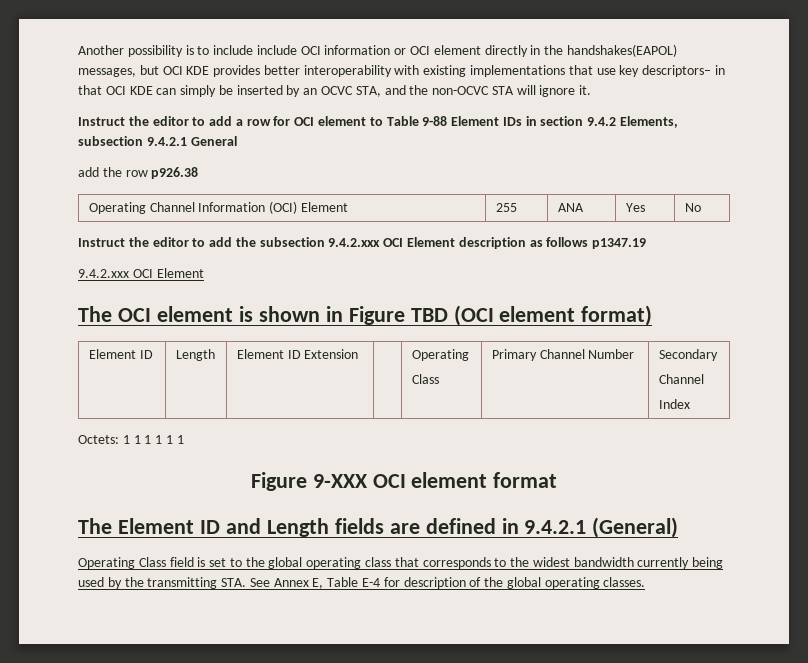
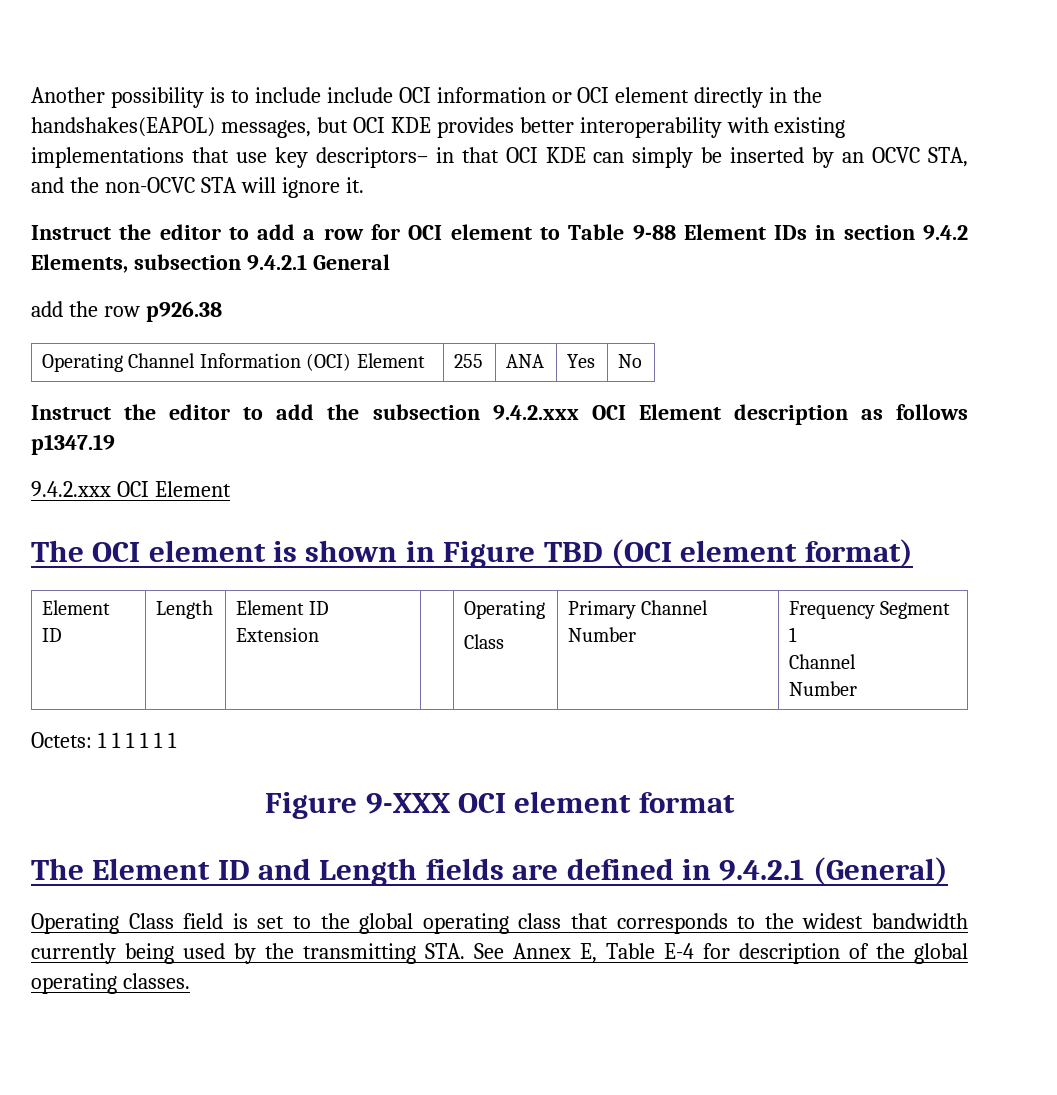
[658,349,718,361] Secondary -> [789,601,951,619] [789,627,798,642] Frequency Segment 1
[658,399,690,409] Index -> [789,681,858,696] Number

